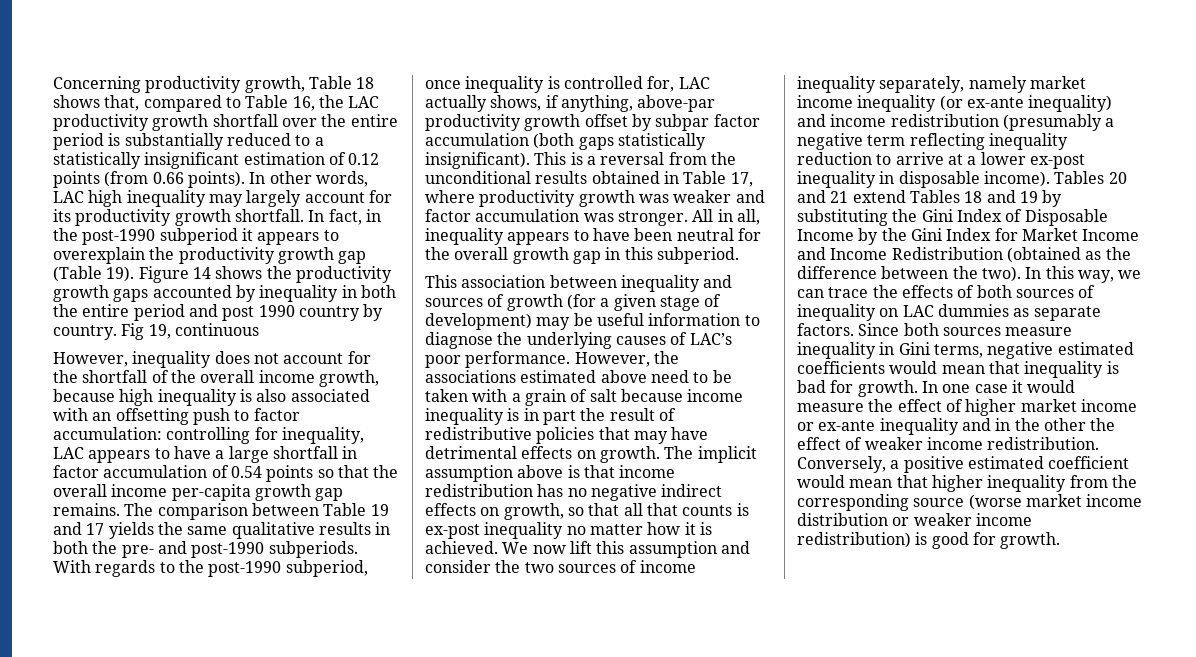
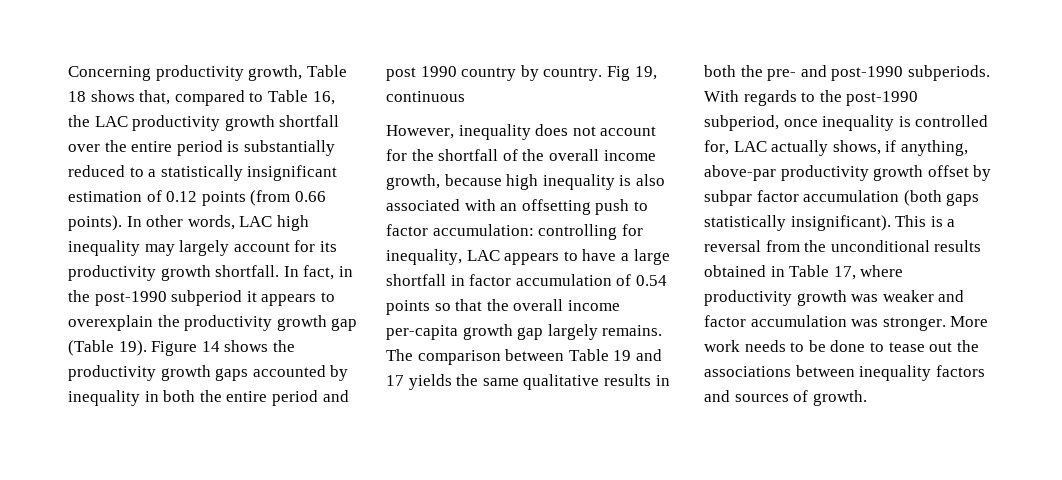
(344, 494) none -> [547,324,598,340] largely
[692,209,760,225] [425,228,761,245] [425,247,739,264] [425,275,546,288] All in all, inequality appears to have been neutral for the overall growth gap in this subperiod. // This association -> [950,316,989,327] [704,340,979,352] [704,366,791,377] More work needs to be done to tease out the associations
(700, 283) none -> [935,365,985,377] factors
[506,294,722,311] [425,313,760,330] [425,332,732,349] [425,351,679,368] [425,370,732,383] [425,389,744,406] [425,408,676,425] [425,427,709,444] [425,446,757,463] [425,465,676,482] [425,484,723,501] [425,503,749,520] [425,522,712,539] [425,541,750,558] [425,560,696,573] [797,76,1086,93] [797,95,1113,112] [797,114,1115,131] [797,133,1068,150] [797,152,1085,169] [797,171,1127,188] [797,190,1063,207] [797,209,1108,226] [797,228,1140,245] [797,247,1131,263] [797,266,1142,283] [797,285,1096,298] [797,304,1101,321] [797,323,1073,336] [797,342,1134,359] [797,361,1119,378] [797,380,1076,397] [797,399,1137,416] [797,418,1116,435] [797,437,1100,450] [797,456,1130,473] [797,475,1137,492] [797,494,1143,511] [797,513,1032,526] [797,532,996,549] growth (for a given stage of development) may be useful information to diagnose the underlying causes of LAC’s poor performance. However, the associations estimated above need to be taken with a grain of salt because income inequality is in part the result of redistributive policies that may have detrimental effects on growth. The implicit assumption above is that income redistribution has no negative indirect effects on growth, so that all that counts is ex-post inequality no matter how it is achieved. We now lift this assumption and consider the two sources of income inequality separately, namely market income inequality (or ex-ante inequality) and income redistribution (presumably a negative term reflecting inequality reduction to arrive at a lower ex-post inequality in disposable income). Tables 20 and 21 extend Tables 18 and 19 by substituting the Gini Index of Disposable Income by the Gini Index for Market Income and Income Redistribution (obtained as the difference between the two). In this way, we can trace the effects of both sources of inequality on LAC dummies as separate factors. Since both sources measure inequality in Gini terms, negative estimated coefficients would mean that inequality is bad for growth. In one case it would measure the effect of higher market income or ex-ante inequality and in the other the effect of weaker income redistribution. Conversely, a positive estimated coefficient would mean that higher inequality from the corresponding source (worse market income distribution or weaker income redistribution) is good for -> (809, 396) none

